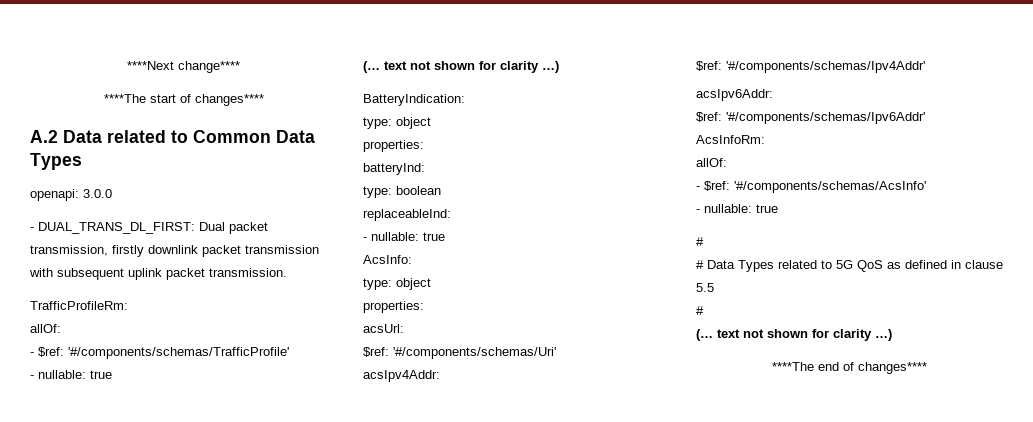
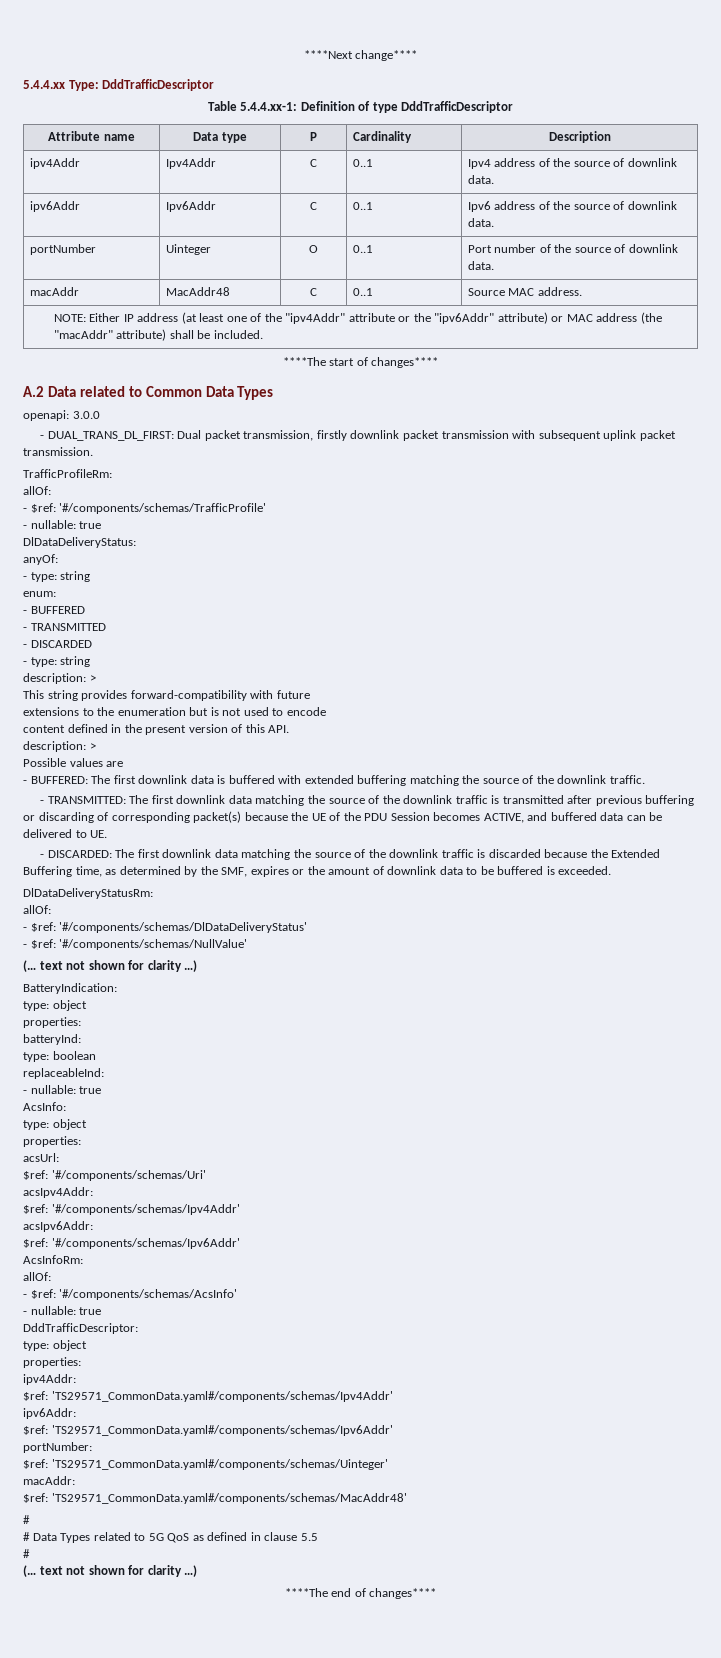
(240, 67) none -> [23,79,215,91] [207,101,514,113] [48,131,135,141] [193,132,247,143] [310,132,317,141] [352,131,412,143] [548,131,611,143] [29,158,80,169] [165,158,216,169] [310,159,317,167] [352,159,373,167] [467,158,677,169] [467,175,494,184] [29,201,80,212] [165,201,216,212] [310,202,317,210] [352,202,373,210] [467,201,677,212] [467,218,494,227] [29,244,96,255] [165,244,211,255] [309,245,318,253] [352,245,373,253] [467,244,678,253] [467,261,494,270] [29,287,79,296] [165,287,230,296] [310,288,317,296] [352,288,373,296] [467,287,582,296] [53,312,662,324] [53,329,263,341] // 5.4.4.xx Type: DddTrafficDescriptor // Table 5.4.4.xx-1: Definition of type DddTrafficDescriptor // Attribute name | Data type | P | Cardinality | Description // ipv4Addr | Ipv4Addr | C | 0..1 | Ipv4 address of the source of downlink data. // ipv6Addr | Ipv6Addr | C | 0..1 | Ipv6 address of the source of downlink data. // portNumber | Uinteger | O | 0..1 | Port number of the source of downlink data. // macAddr | MacAddr48 | C | 0..1 | Source MAC address. // NOTE: Either IP address (at least one of the "ipv4Addr" attribute or the "ipv6Addr" attribute) or MAC address (the "macAddr" attribute) shall be included.
(112, 374) none -> [23,537,136,548] [23,554,58,565] [23,571,91,582] [23,591,56,597] [23,606,85,614] [23,623,106,631] [23,640,92,648] [23,656,91,667] [23,673,96,684] [23,690,310,701] [23,707,326,716] [23,724,290,735] [23,741,96,752] [23,758,124,767] [23,775,645,786] [40,795,695,806] [23,811,663,823] [23,829,108,838] [40,849,661,860] [23,866,612,877] [23,888,153,899] [23,905,51,914] [23,922,308,933] [23,939,248,950] // DlDataDeliveryStatus: // anyOf: // - type: string // enum: // - BUFFERED // - TRANSMITTED // - DISCARDED // - type: string // description: > // This string provides forward-compatibility with future // extensions to the enumeration but is not used to encode // content defined in the present version of this API. // description: > // Possible values are // - BUFFERED: The first downlink data is buffered with extended buffering matching the source of the downlink traffic. // - TRANSMITTED: The first downlink data matching the source of the downlink traffic is transmitted after previous buffering or discarding of corresponding packet(s) because the UE of the PDU Session becomes ACTIVE, and buffered data can be delivered to UE. // - DISCARDED: The first downlink data matching the source of the downlink traffic is discarded because the Extended Buffering time, as determined by the SMF, expires or the amount of downlink data to be buffered is exceeded. // DlDataDeliveryStatusRm: // allOf: // - $ref: '#/components/schemas/DlDataDeliveryStatus' // - $ref: '#/components/schemas/NullValue'
(778, 208) none -> [23,1323,138,1334] [23,1340,87,1351] [23,1357,81,1368] [23,1374,76,1385] [23,1391,393,1402] [23,1408,76,1419] [23,1425,393,1436] [23,1442,92,1453] [23,1459,388,1470] [23,1476,75,1485] [23,1493,407,1504] // DddTrafficDescriptor: // type: object // properties: // ipv4Addr: // $ref: 'TS29571_CommonData.yaml#/components/schemas/Ipv4Addr' // ipv6Addr: // $ref: 'TS29571_CommonData.yaml#/components/schemas/Ipv6Addr' // portNumber: // $ref: 'TS29571_CommonData.yaml#/components/schemas/Uinteger' // macAddr: // $ref: 'TS29571_CommonData.yaml#/components/schemas/MacAddr48'

